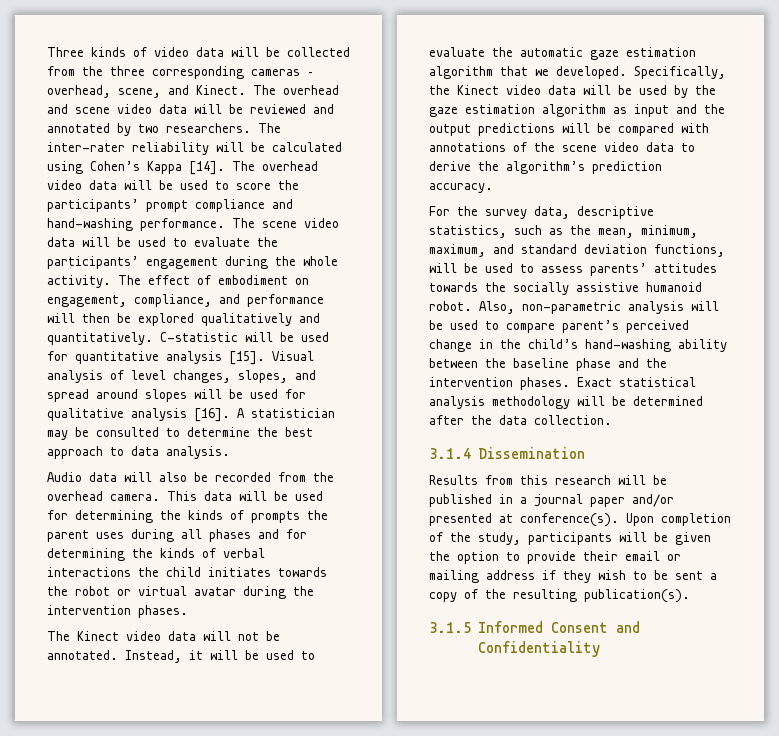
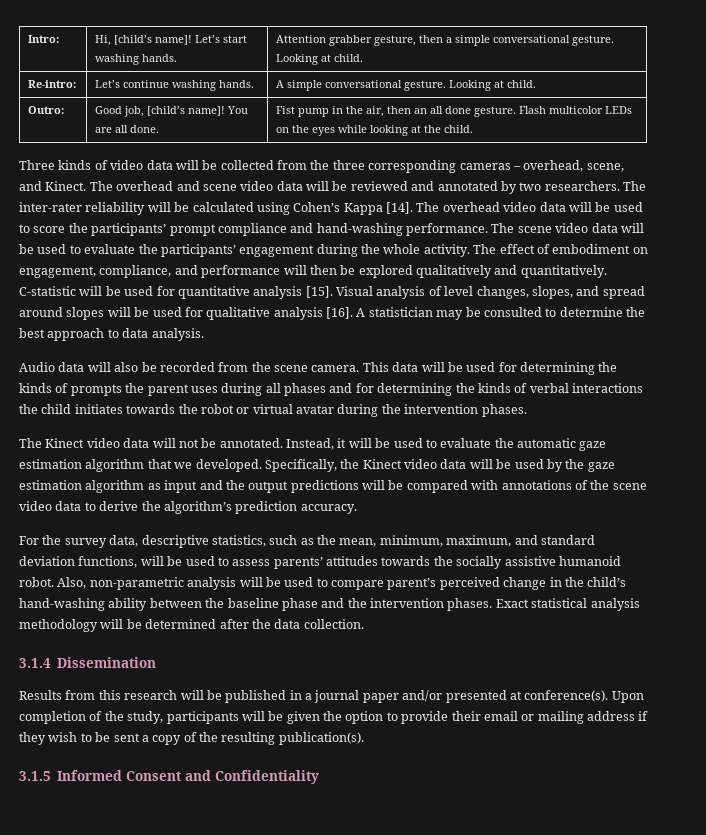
(47, 52) none -> [28,35,60,43] [95,35,248,46] [95,54,178,65] [276,35,615,46] [276,54,364,65] [28,80,77,88] [95,80,255,91] [276,80,537,91] [28,106,65,114] [95,106,249,117] [95,125,160,133] [276,106,633,117] [276,125,474,136] Intro: | Hi, [child’s name]! Let’s start washing hands. | Attention grabber gesture, then a simple conversational gesture. Looking at child. // Re-intro: | Let’s continue washing hands. | A simple conversational gesture. Looking at child. // Outro: | Good job, [child’s name]! You are all done. | Fist pump in the air, then an all done gesture. Flash multicolor LEDs on the eyes while looking at the child. //
[47,491,103,501] overhead -> [274,365,308,372] scene

